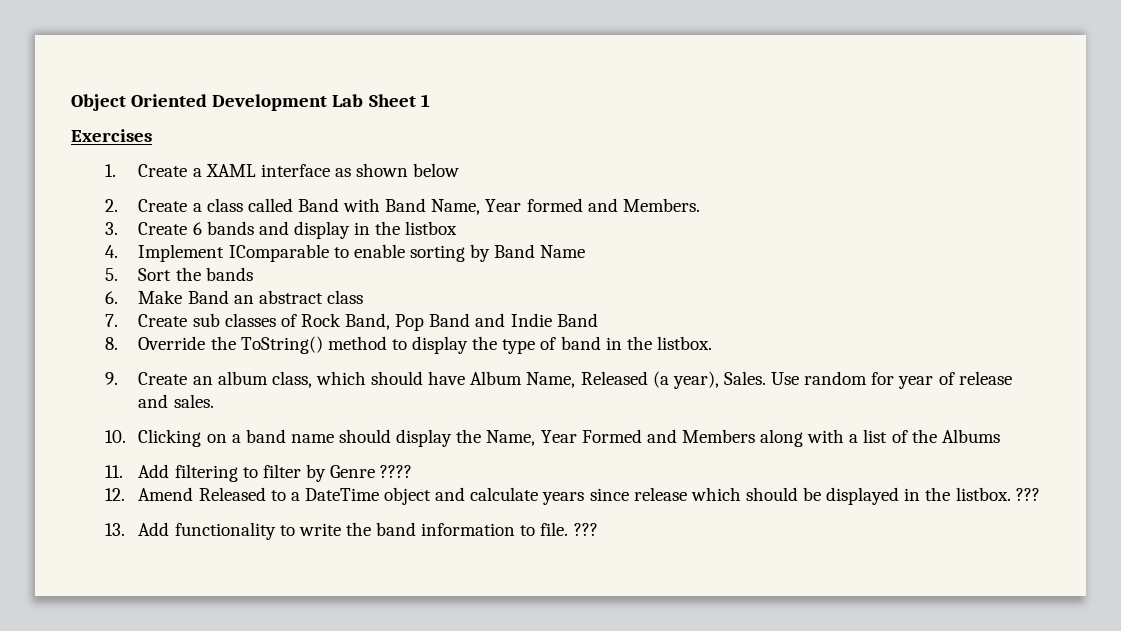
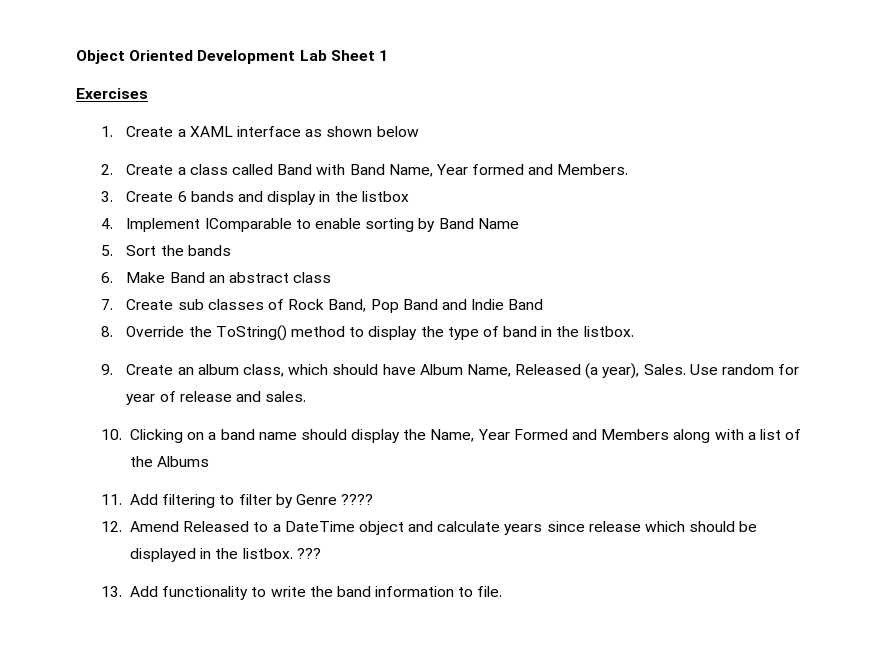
[573,523,598,536] ??? -> (503, 591) none

